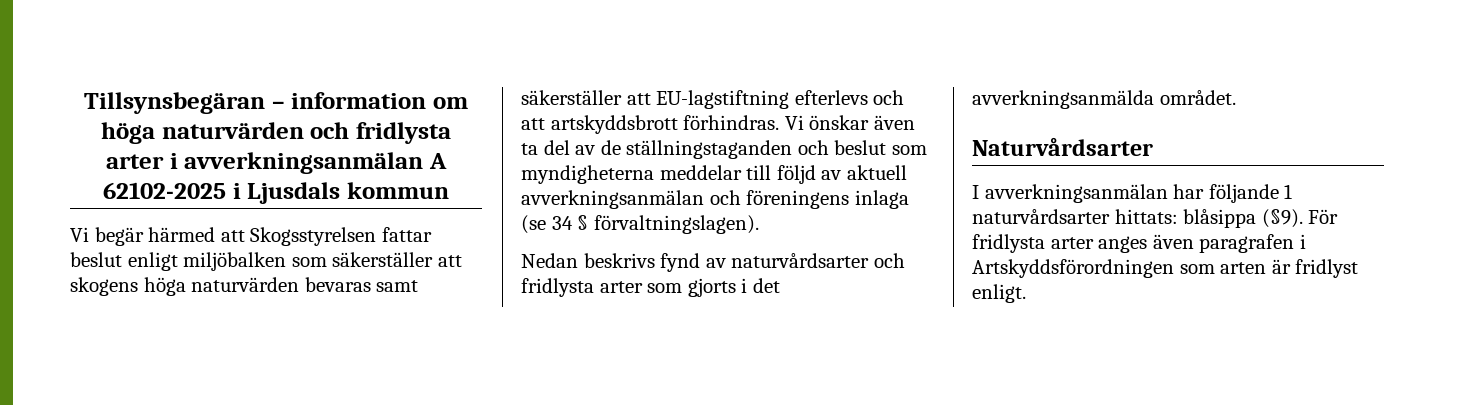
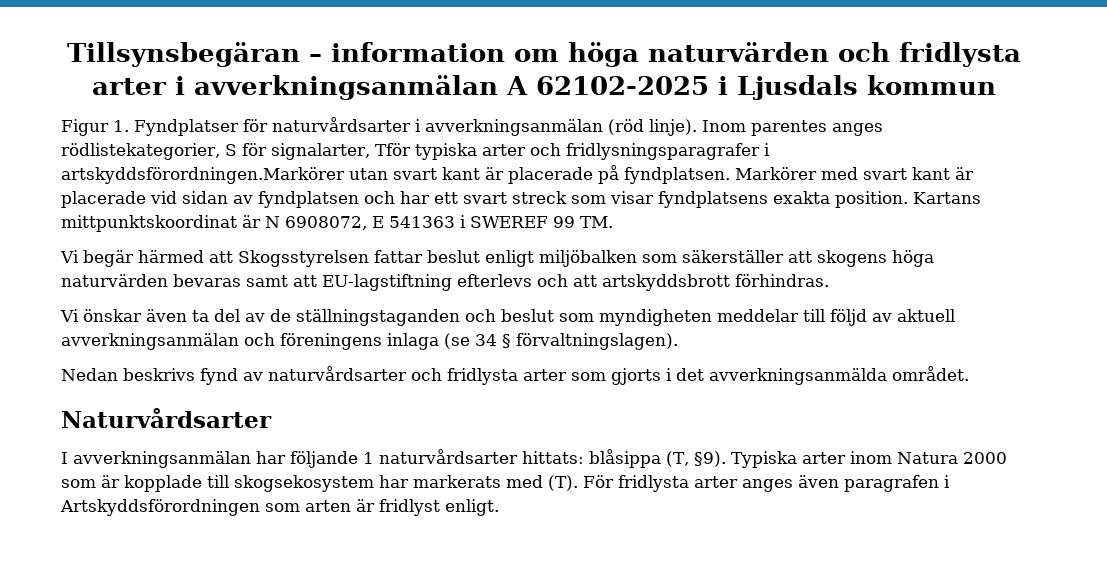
(450, 190) none -> [61,117,883,136] [61,143,770,160] [61,165,974,184] [61,191,981,208] [61,215,613,232] // Figur 1. Fyndplatser för naturvårdsarter i avverkningsanmälan (röd linje). Inom parentes anges rödlistekategorier, S för signalarter, Tför typiska arter och fridlysningsparagrafer i artskyddsförordningen.Markörer utan svart kant är placerade på fyndplatsen. Markörer med svart kant är placerade vid sidan av fyndplatsen och har ett svart streck som visar fyndplatsens exakta position. Kartans mittpunktskoordinat är N 6908072, E 541363 i SWEREF 99 TM.
[521,90,622,105] säkerställer -> (288, 281) none
(780, 122) none -> (829, 280) //
[521,165,654,184] myndigheterna -> [599,309,712,326] myndigheten
[1261,209,1303,228] (§9). -> [666,451,1007,468] [61,475,578,492] (T, §9). Typiska arter inom Natura 2000 som är kopplade till skogsekosystem har markerats med (T).

